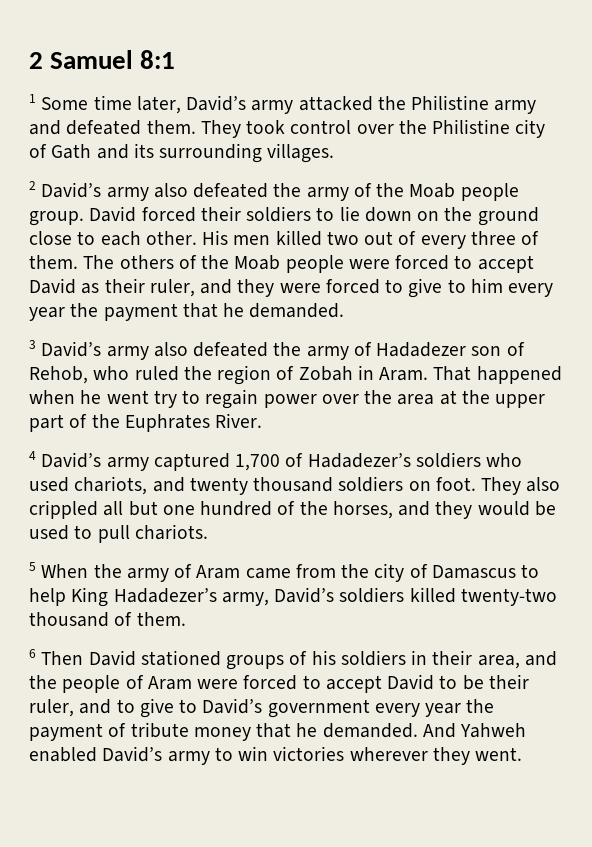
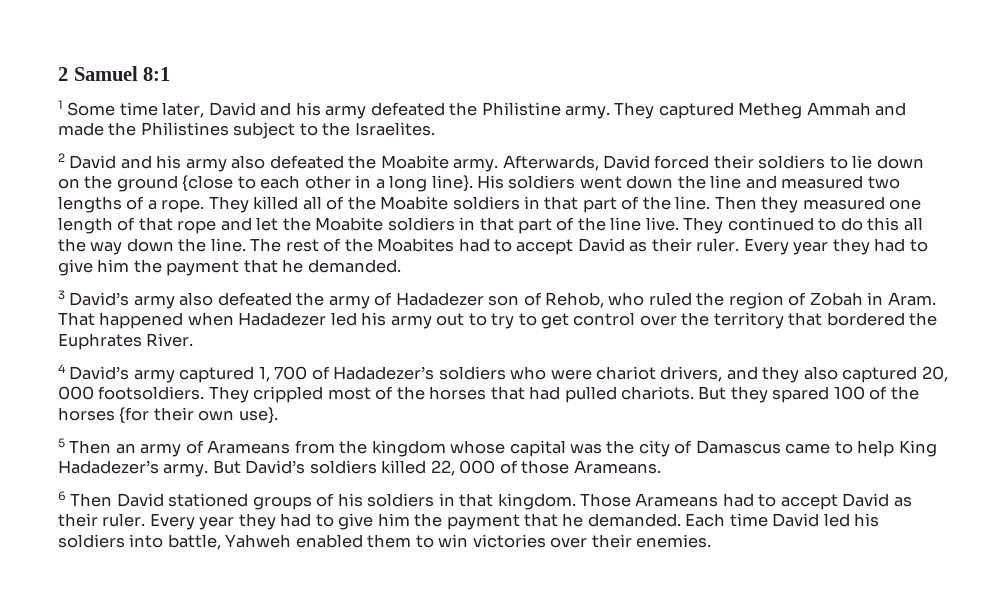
[186,95,537,114] [29,119,546,138] [29,143,335,163] [29,181,519,201] [29,211,84,226] David’s army attacked the Philistine army and defeated them. They took control over the Philistine city of Gath and its surrounding villages. // 2 David’s army also defeated the army of the Moab people group. -> [208,102,907,119] [58,122,435,139] [58,153,599,172] David and his army defeated the Philistine army. They captured Metheg Ammah and made the Philistines subject to the Israelites. // 2 David and his army also defeated the Moabite army. Afterwards,
[29,231,72,245] close -> [182,175,234,192] {close
[145,230,540,249] [29,255,534,273] [29,278,554,298] [29,307,65,321] other. His men killed two out of every three of them. The others of the Moab people were forced to accept David as their ruler, and they were forced to give to him every year -> [304,175,900,192] [58,196,922,213] [58,217,923,234] [58,238,928,255] [58,259,130,276] other in a long line}. His soldiers went down the line and measured two lengths of a rope. They killed all of the Moabite soldiers in that part of the line. Then they measured one length of that rope and let the Moabite soldiers in that part of the line live. They continued to do this all the way down the line. The rest of the Moabites had to accept David as their ruler. Every year they had to give him
[80,389,546,409] [29,414,88,432] he went try to regain power over the area at the upper part of -> [238,312,905,329] Hadadezer led his army out to try to get control over the territory that bordered
[235,454,281,471] 1,700 -> [258,366,308,382] 1, 700
[29,476,561,495] [29,500,556,519] [29,524,208,543] [29,562,336,582] used chariots, and twenty thousand soldiers on foot. They also crippled all but one hundred of the horses, and they would be used to pull chariots. // 5 When the army of Aram came from -> [550,366,948,383] [58,386,919,403] [58,407,278,424] [58,438,603,457] were chariot drivers, and they also captured 20, 000 footsoldiers. They crippled most of the horses that had pulled chariots. But they spared 100 of the horses {for their own use}. // 5 Then an army of Arameans from the kingdom whose capital was
(516, 572) none -> [785,443,831,454] came
[221,592,269,606] army, -> [163,460,241,477] army. But
[460,588,557,606] [29,612,186,627] twenty-two thousand of them. -> [430,460,661,476] 22, 000 of those Arameans.
[432,650,557,669] [29,674,529,693] [29,698,495,718] [29,722,527,741] [29,746,523,765] their area, and the people of Aram were forced to accept David to be their ruler, and to give to David’s government every year the payment of tribute money that he demanded. And Yahweh enabled David’s army to win victories wherever they went. -> [459,493,912,510] [58,513,880,530] [58,534,712,550] that kingdom. Those Arameans had to accept David as their ruler. Every year they had to give him the payment that he demanded. Each time David led his soldiers into battle, Yahweh enabled them to win victories over their enemies.

